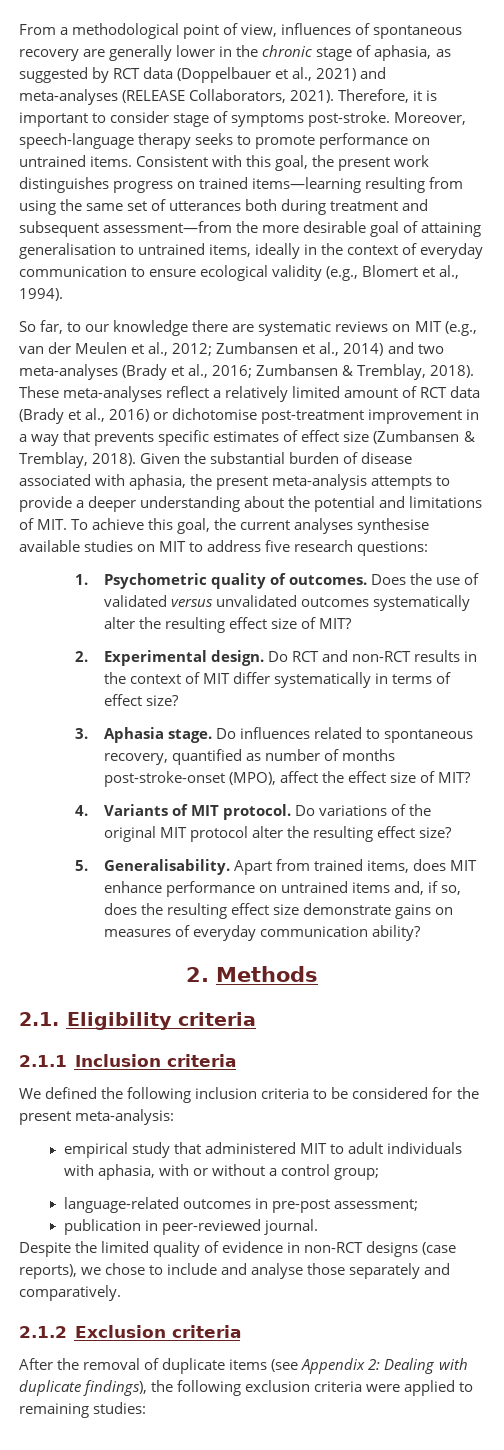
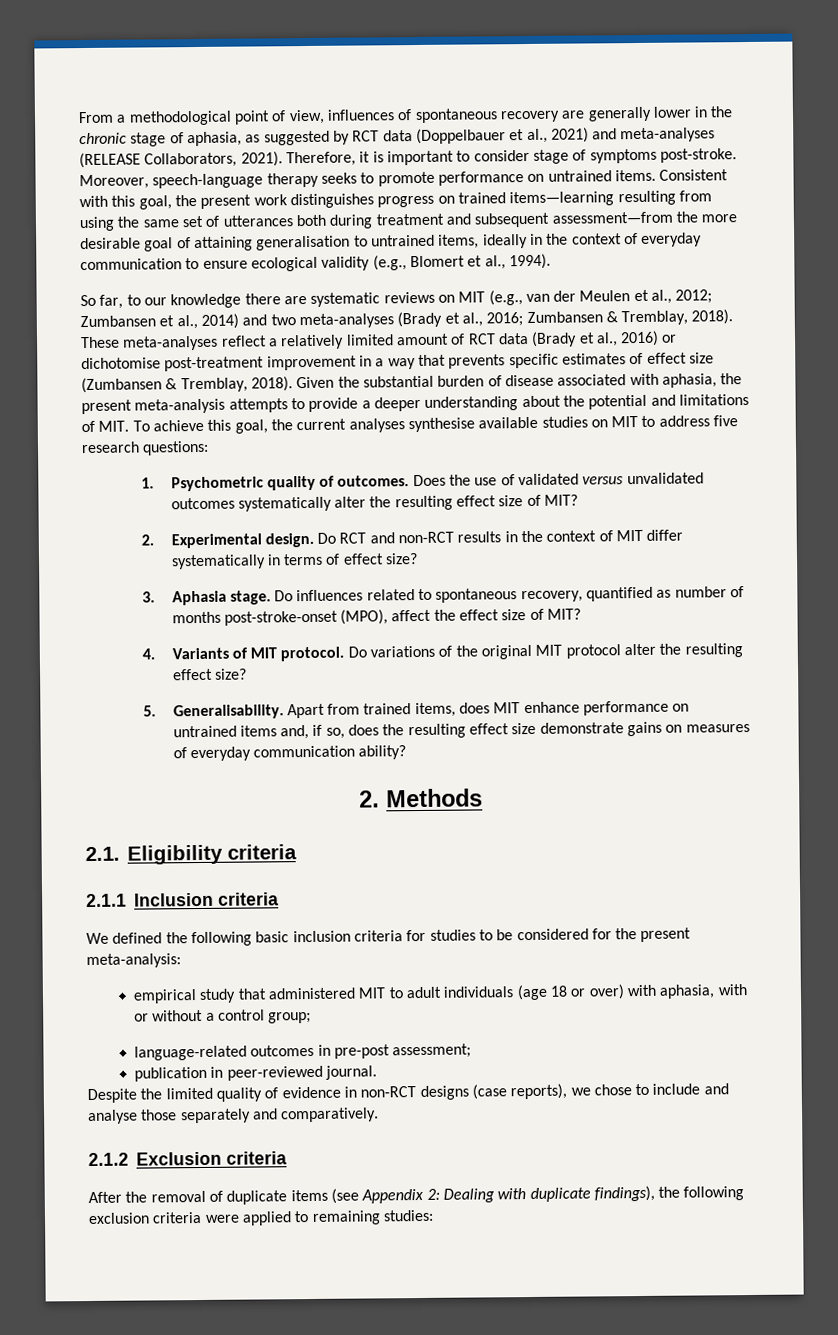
(192, 1095) none -> [255,931,290,943] basic
(310, 1093) none -> [406,929,476,942] for studies
(463, 1148) none -> [516,984,625,1001] (age 18 or over)

